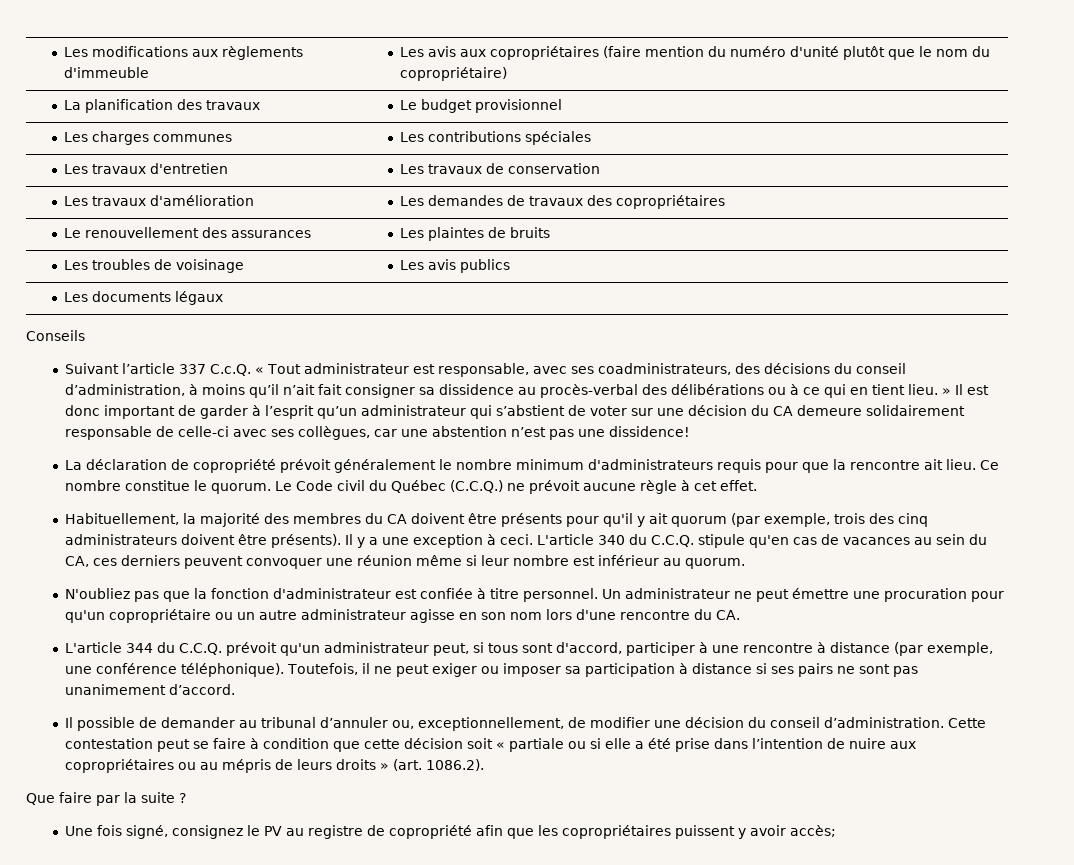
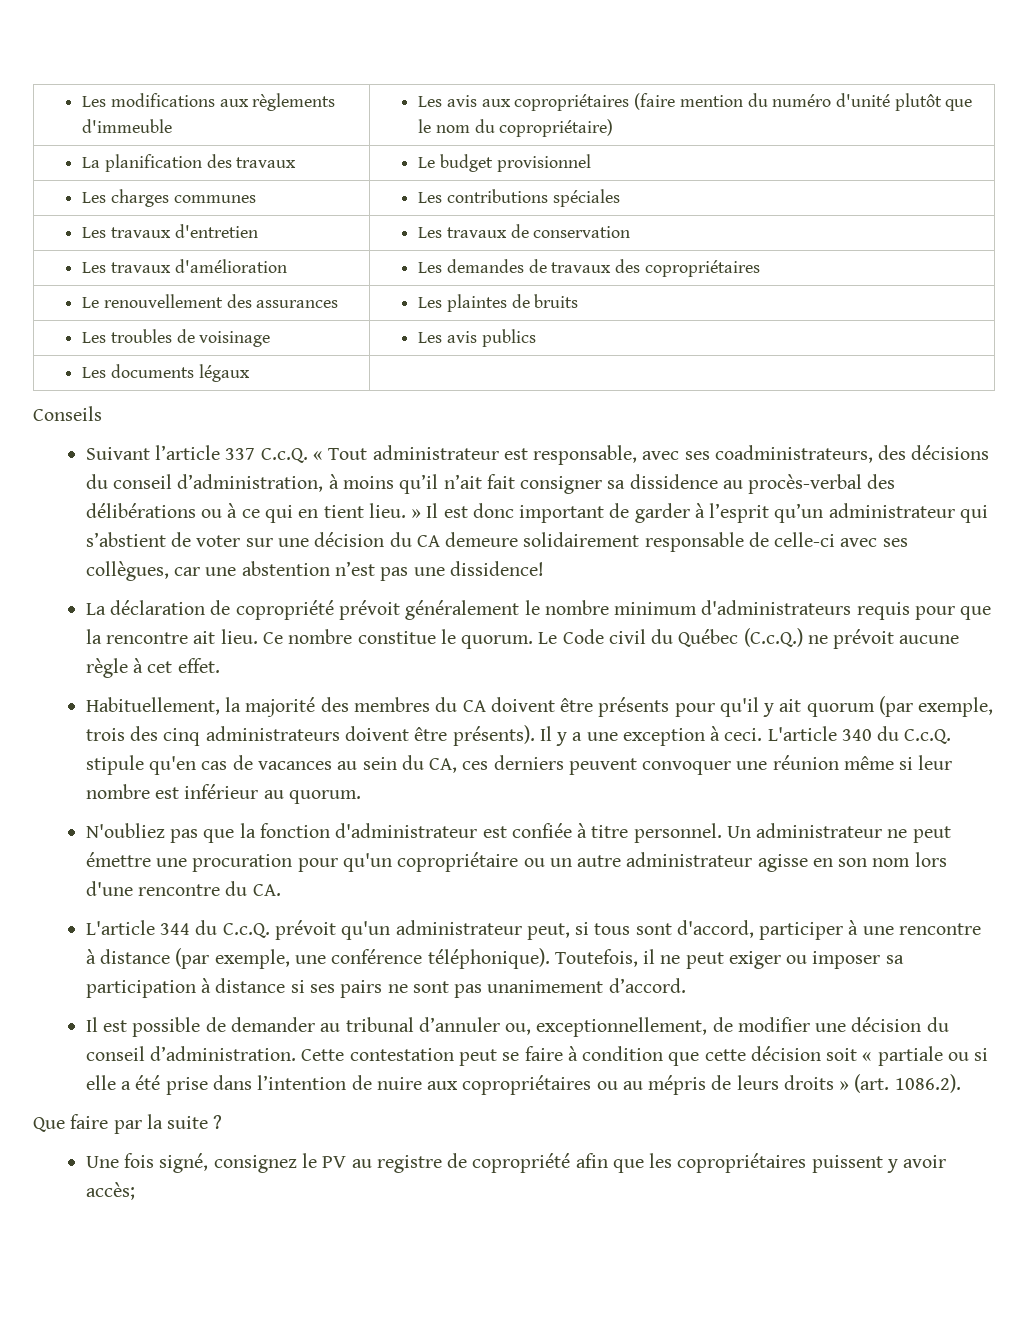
[450,480,504,493] (C.C.Q.) -> [743,628,803,647] (C.c.Q.)
[651,535,695,547] C.C.Q. -> [904,729,952,744] C.c.Q.
[179,643,223,655] C.C.Q. -> [222,923,270,938] C.c.Q.
(74, 722) none -> [103,1020,128,1032] est

